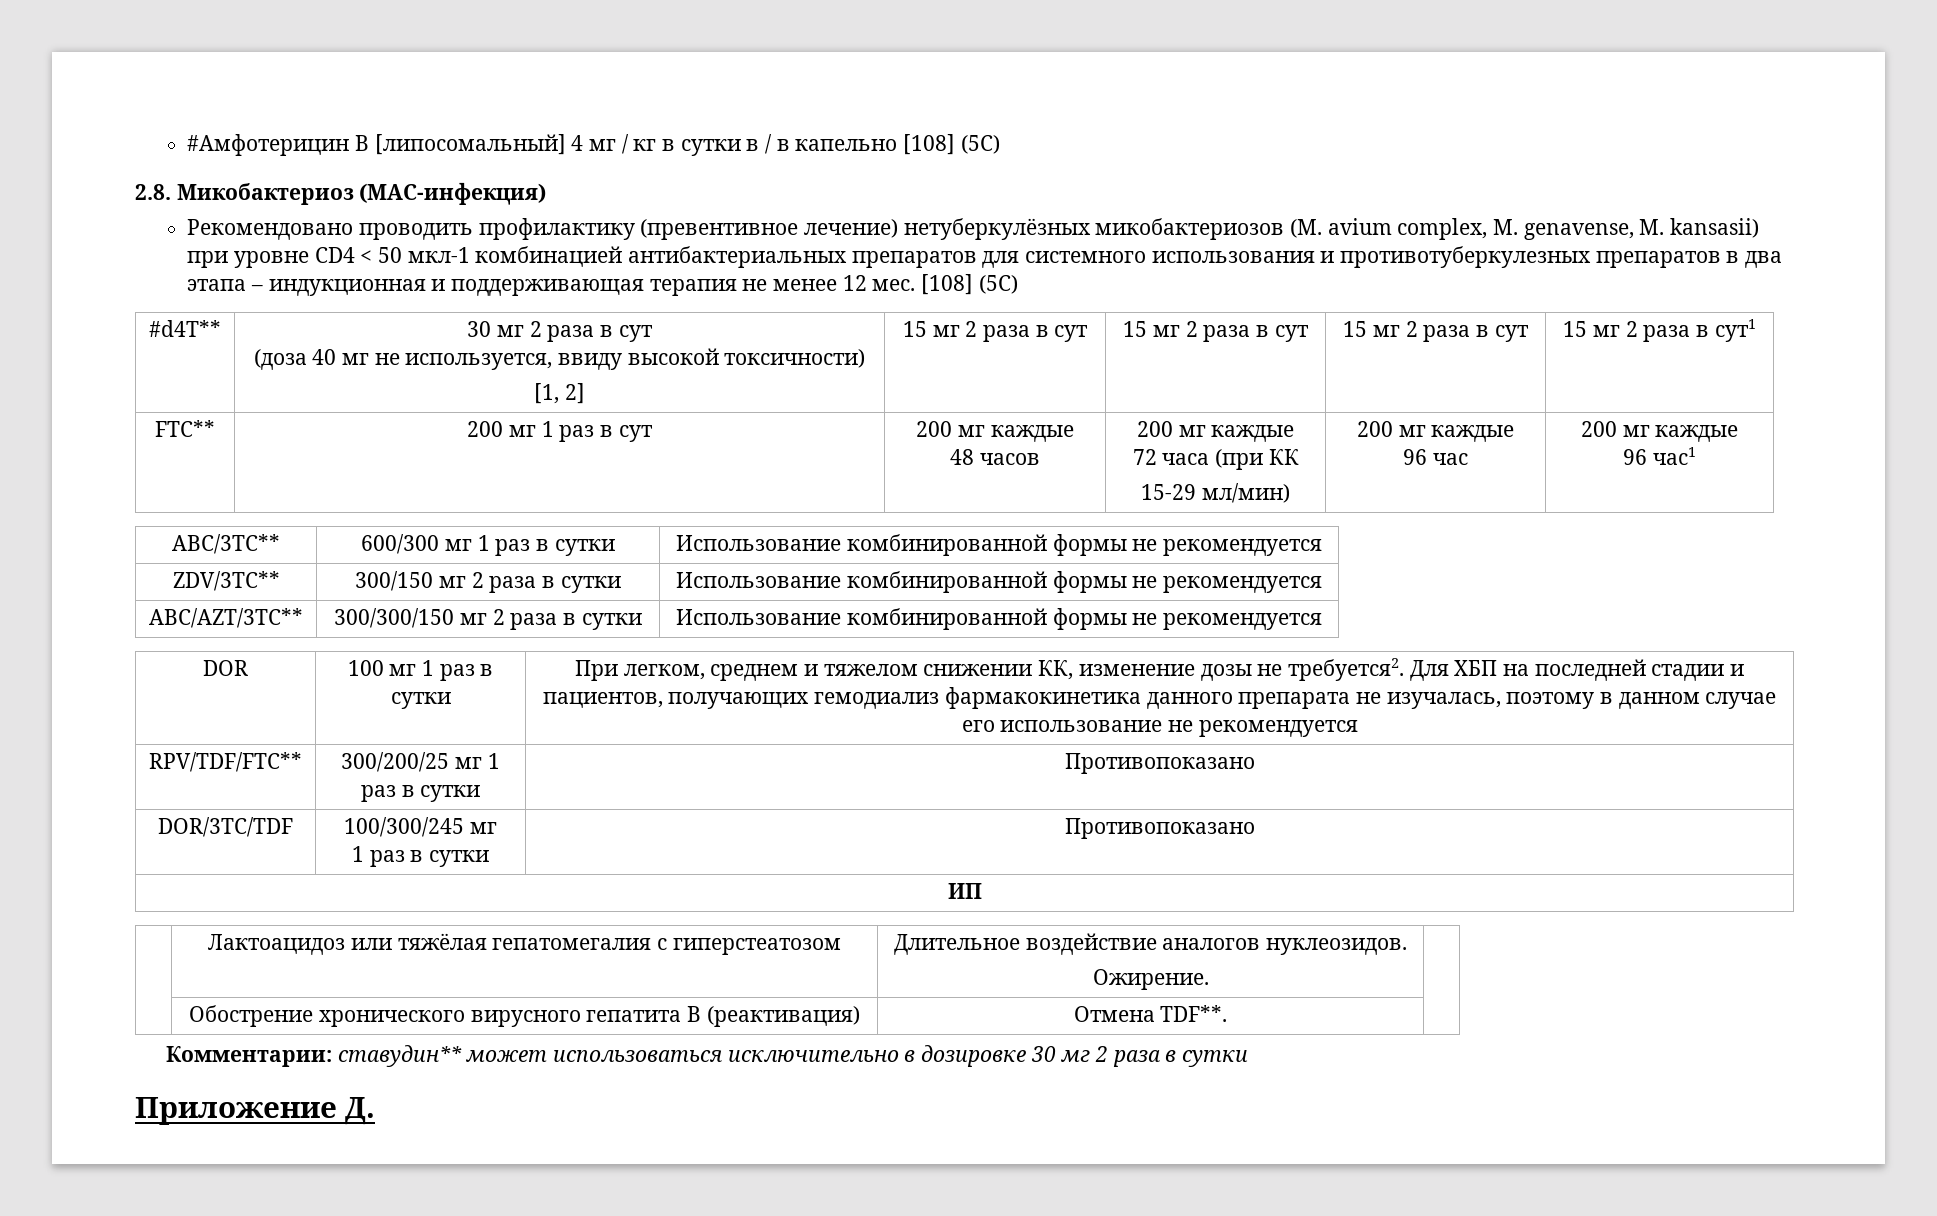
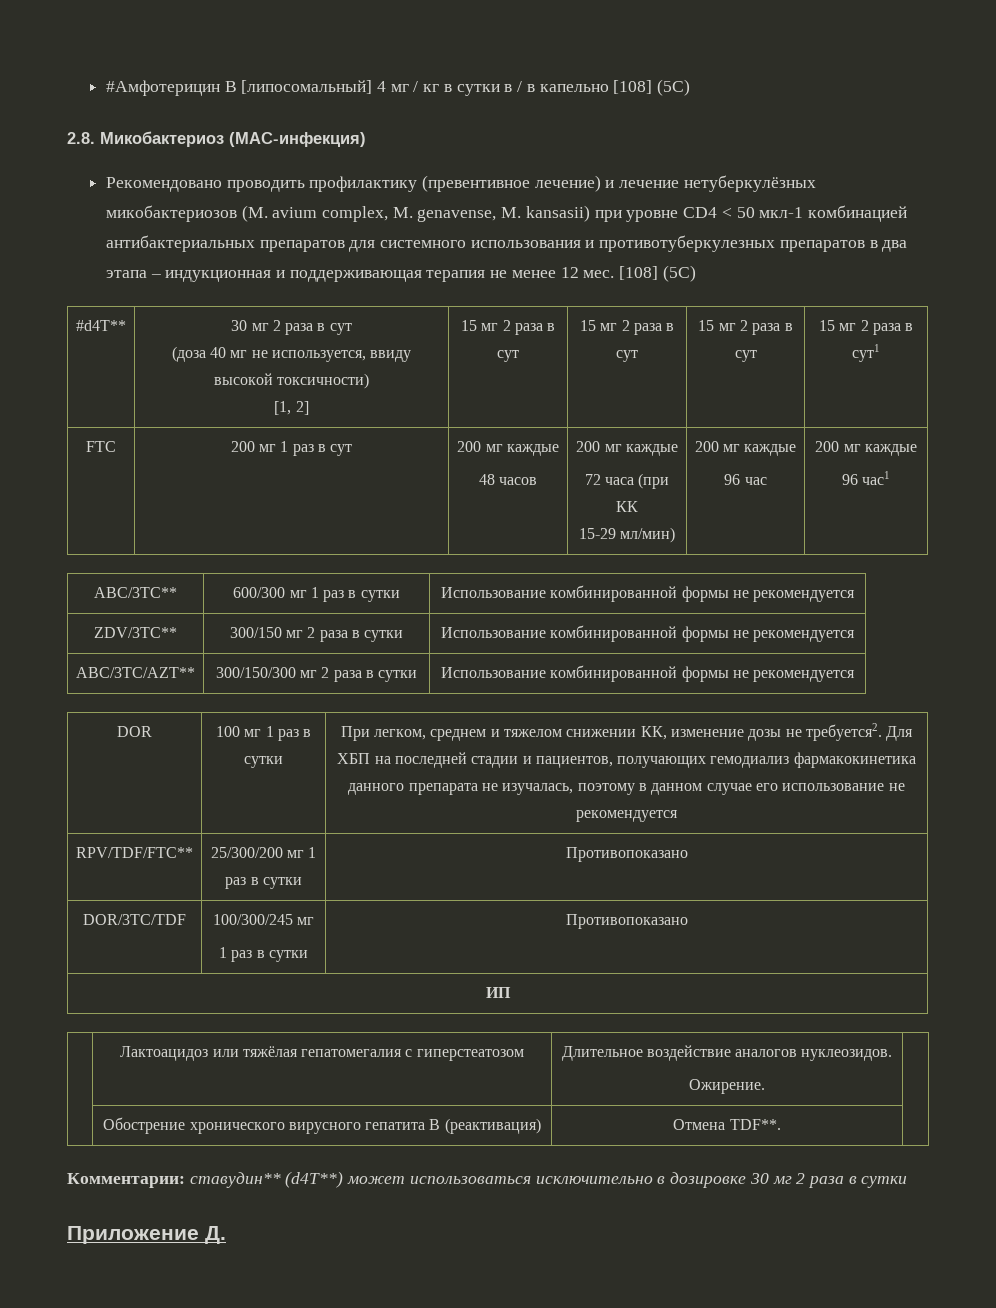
(898, 228) none -> [605,180,680,188] и лечение
[155,420,215,437] FTC** -> [86,441,116,452] FTC
[149,608,303,628] [334,608,455,628] ABC/AZT/3TC** | 300/300/150 -> [76,667,195,678] [215,667,296,678] ABC/3ТС/AZT** | 300/150/300
[341,752,450,772] 300/200/25 -> [210,847,283,858] 25/300/200
(462, 1056) none -> [285,1171,344,1188] (d4T**)

